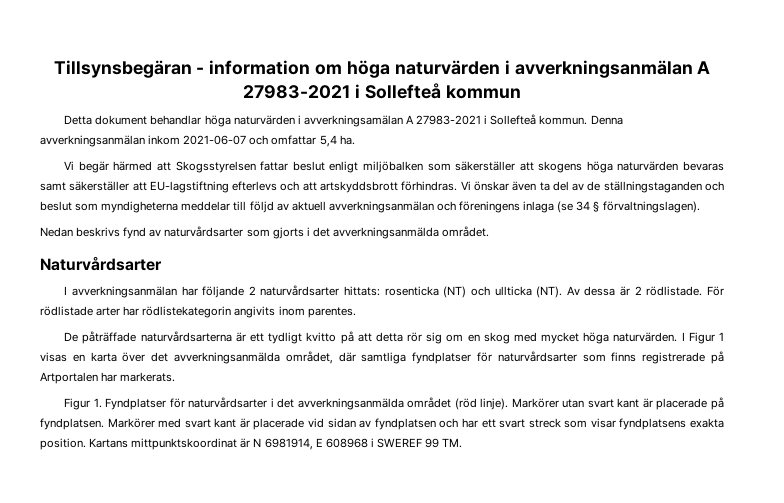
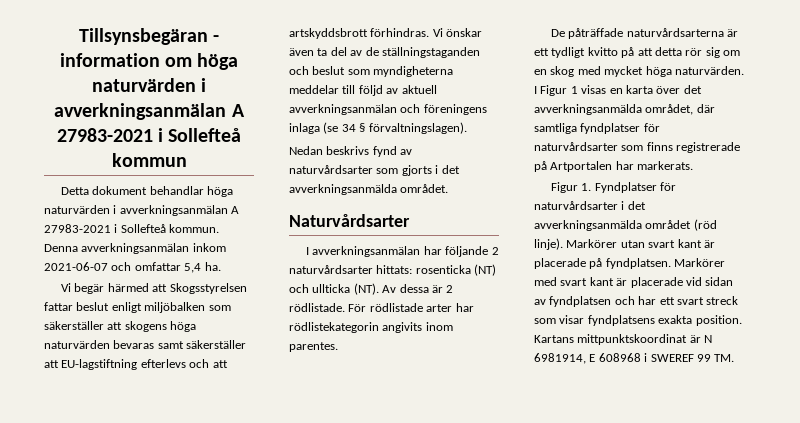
[303,115,403,127] avverkningsamälan -> [119,205,228,216] avverkningsanmälan

